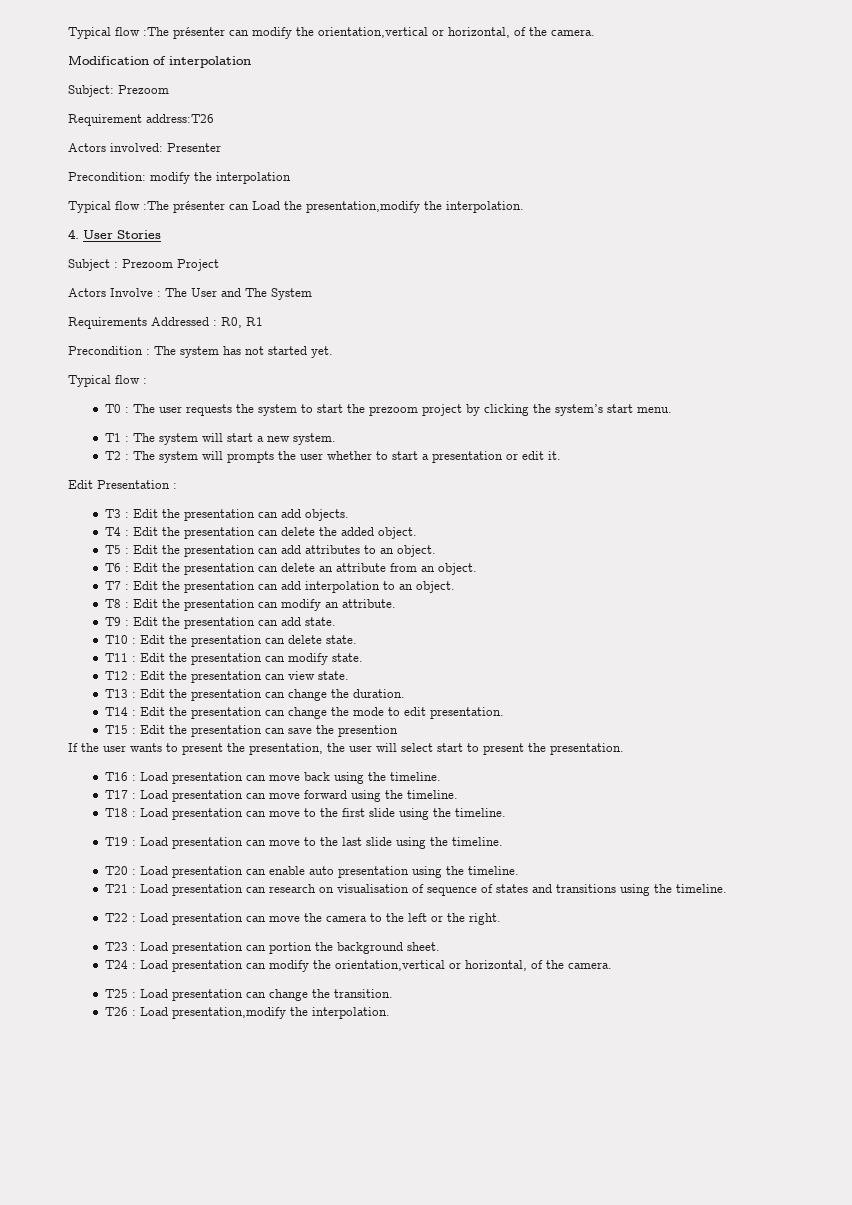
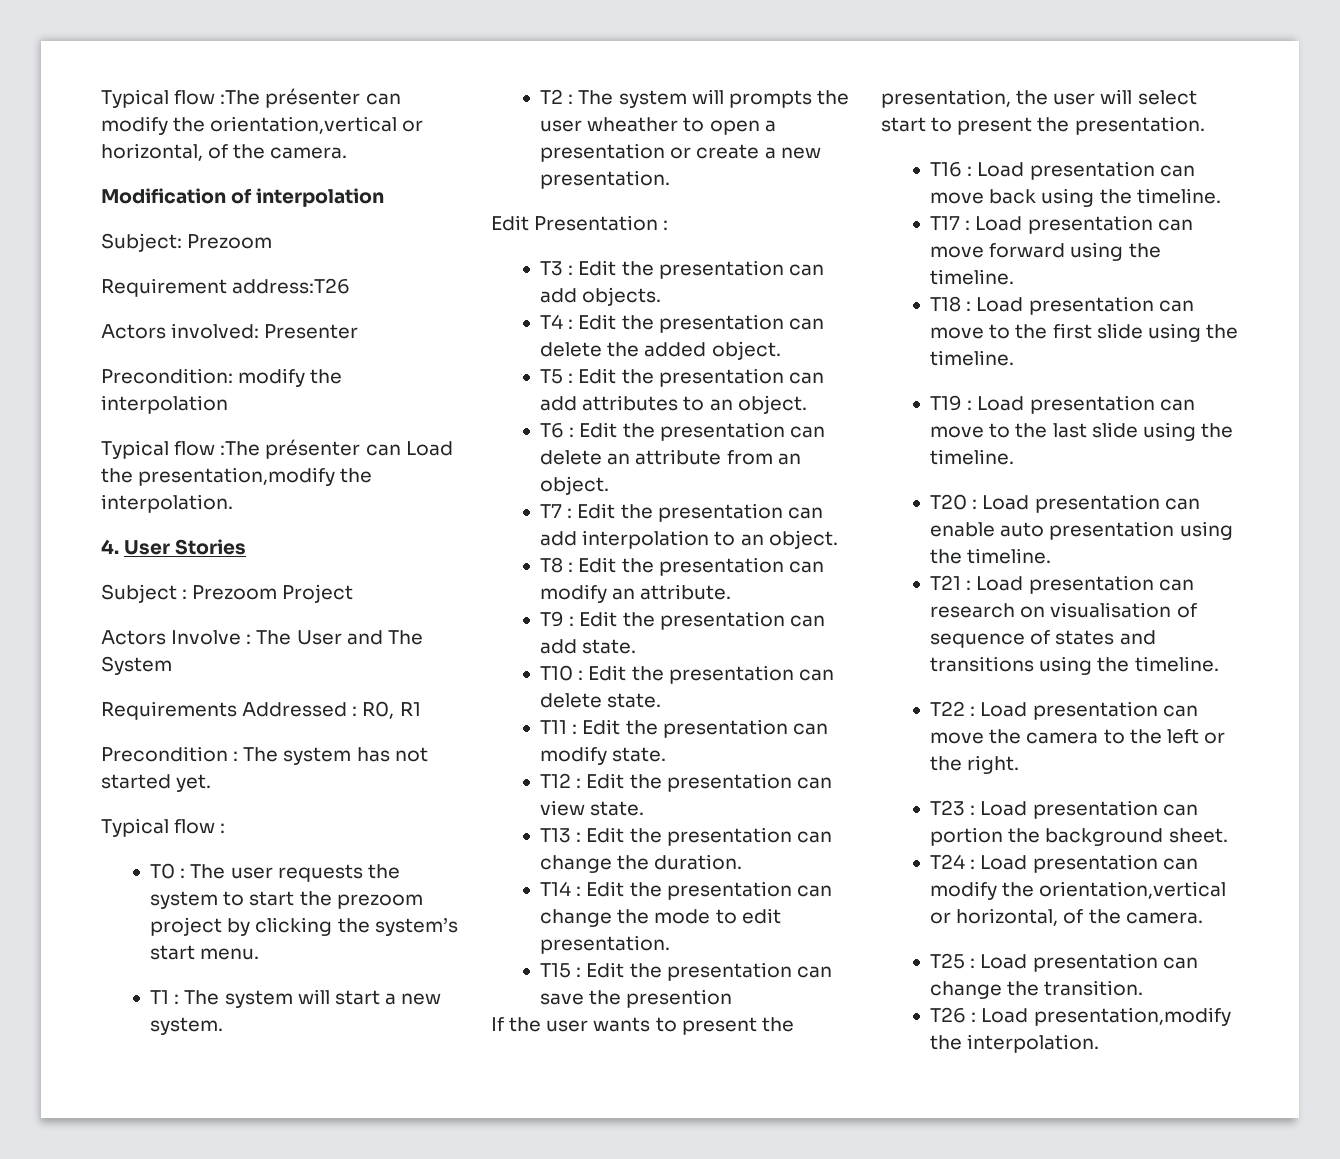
[326,451,561,463] whether to start a presentation or edit it. -> [587,117,776,135] [540,143,821,162] [540,170,671,189] wheather to open a presentation or create a new presentation.

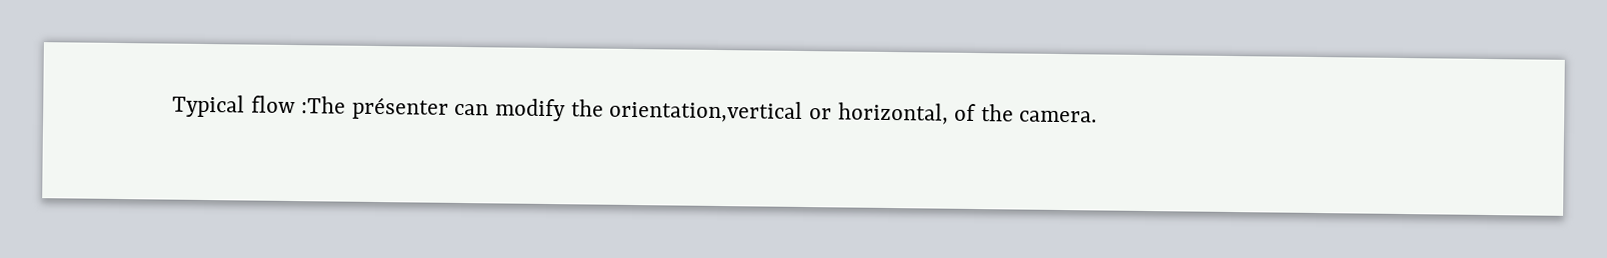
[101,188,385,207] [101,233,273,252] [101,278,351,297] [101,323,359,339] [101,368,343,387] [101,395,228,414] [101,439,453,459] [101,467,373,486] [101,494,233,513] [101,539,247,555] [101,584,354,603] [101,630,423,645] [101,656,172,675] [101,701,421,720] [101,746,428,765] [101,774,212,792] [101,818,226,837] [150,863,400,882] [150,891,423,909] [150,917,458,936] [150,945,260,960] [150,989,442,1008] [150,1017,224,1035] [540,89,849,108] [540,117,776,135] [540,143,821,162] [540,170,671,189] [491,215,669,231] [540,260,824,279] [540,287,662,306] [540,314,824,333] [540,341,781,360] [540,368,824,387] [540,395,807,414] [540,422,825,441] [540,449,801,465] [540,476,610,495] [540,503,823,522] [540,530,838,549] [540,557,824,576] [540,584,732,603] [540,611,825,630] [540,639,637,654] [540,665,834,684] [540,693,662,708] [540,719,828,738] [540,746,667,765] [540,773,832,792] [540,800,645,816] [540,827,832,846] [540,854,743,873] [540,881,832,900] [540,908,781,927] [540,935,671,954] [540,962,832,981] [540,989,733,1008] [491,1017,794,1035] [881,89,1197,108] [881,116,1205,135] [930,161,1195,180] [930,188,1221,207] [930,215,1193,234] [930,242,1161,261] [930,269,1015,285] [930,296,1194,315] [930,323,1238,342] [930,350,1015,366] [930,395,1195,414] [930,422,1233,441] [930,449,1015,465] [930,494,1200,513] [930,521,1233,540] [930,548,1052,564] [930,575,1194,594] [930,602,1197,618] [930,630,1156,648] [930,656,1219,675] [930,701,1198,720] [930,729,1225,744] [930,755,1020,774] [930,800,1198,819] [930,827,1228,846] [930,854,1198,873] [930,881,1227,900] [930,908,1203,926] [930,953,1198,972] [930,980,1144,999] [930,1007,1231,1026] [930,1034,1100,1053] // Modification of interpolation // Subject: Prezoom // Requirement address:T26 // Actors involved: Presenter // Precondition: modify the interpolation // Typical flow :The présenter can Load the presentation,modify the interpolation. // 4. User Stories // Subject : Prezoom Project // Actors Involve : The User and The System // Requirements Addressed : R0, R1 // Precondition : The system has not started yet. // Typical flow : // T0 : The user requests the system to start the prezoom project by clicking the system’s start menu. // T1 : The system will start a new system. // T2 : The system will prompts the user wheather to open a presentation or create a new presentation. // Edit Presentation : // T3 : Edit the presentation can add objects. // T4 : Edit the presentation can delete the added object. // T5 : Edit the presentation can add attributes to an object. // T6 : Edit the presentation can delete an attribute from an object. // T7 : Edit the presentation can add interpolation to an object. // T8 : Edit the presentation can modify an attribute. // T9 : Edit the presentation can add state. // T10 : Edit the presentation can delete state. // T11 : Edit the presentation can modify state. // T12 : Edit the presentation can view state. // T13 : Edit the presentation can change the duration. // T14 : Edit the presentation can change the mode to edit presentation. // T15 : Edit the presentation can save the presention // If the user wants to present the presentation, the user will select start to present the presentation. // T16 : Load presentation can move back using the timeline. // T17 : Load presentation can move forward using the timeline. // T18 : Load presentation can move to the first slide using the timeline. // T19 : Load presentation can move to the last slide using the timeline. // T20 : Load presentation can enable auto presentation using the timeline. // T21 : Load presentation can research on visualisation of sequence of states and transitions using the timeline. // T22 : Load presentation can move the camera to the left or the right. // T23 : Load presentation can portion the background sheet. // T24 : Load presentation can modify the orientation,vertical or horizontal, of the camera. // T25 : Load presentation can change the transition. // T26 : Load presentation,modify the interpolation. -> (1098, 116) none

